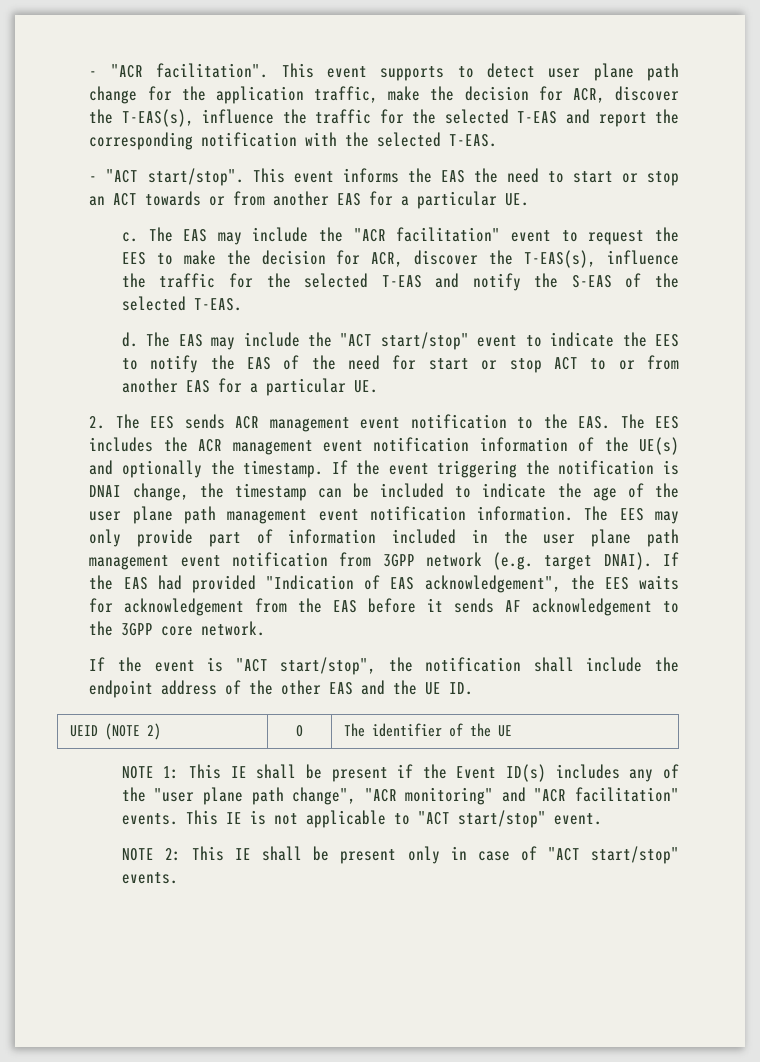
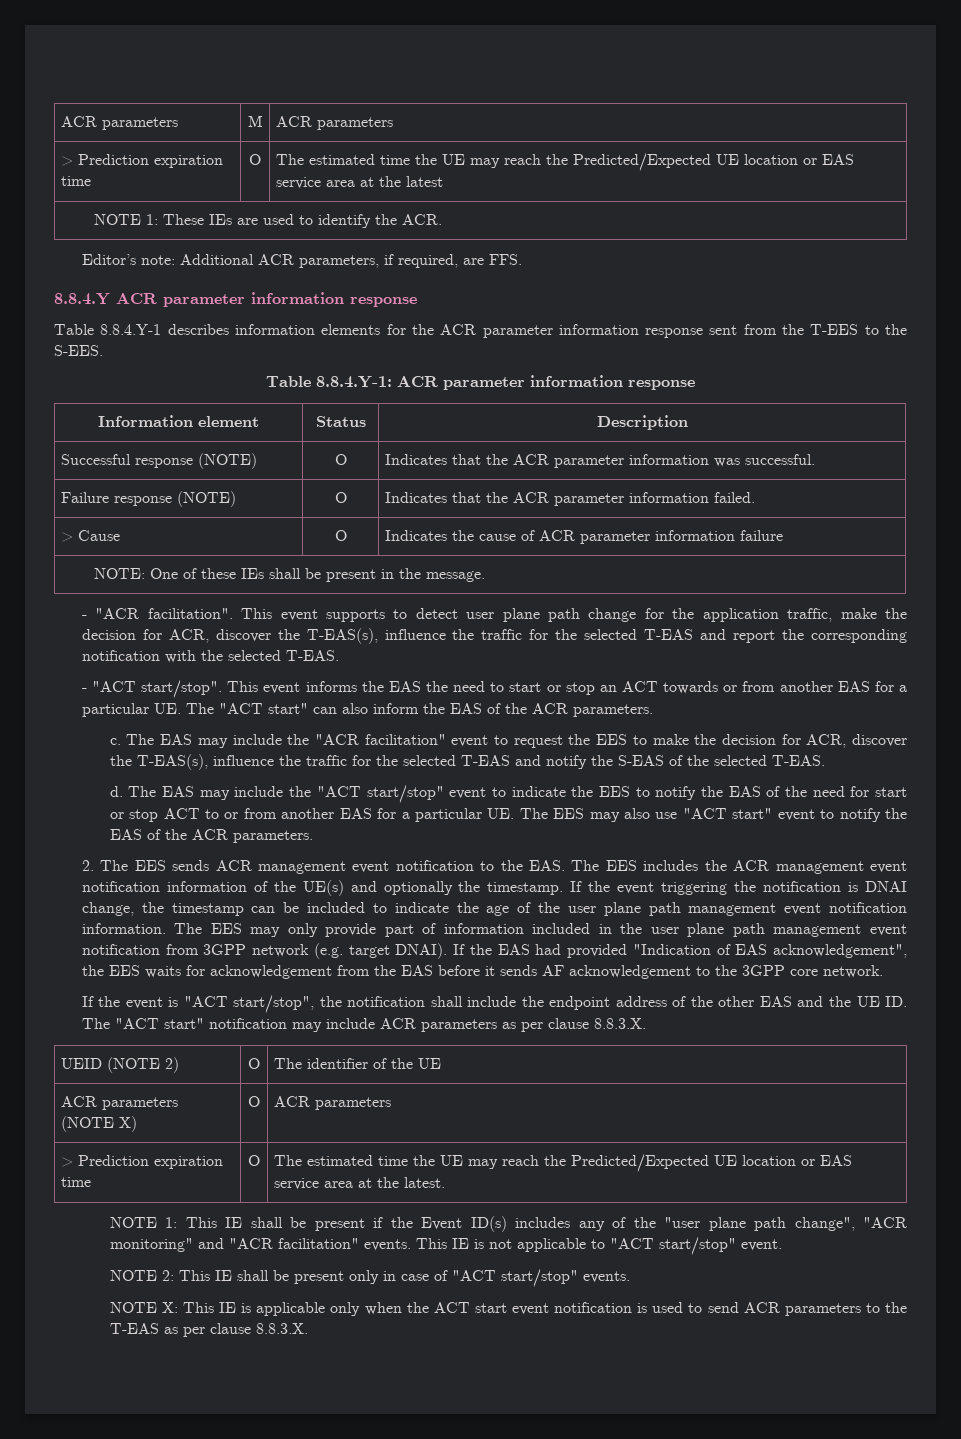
(89, 74) none -> [60,116,178,130] [247,115,263,127] [275,116,393,130] [60,154,223,168] [60,176,91,186] [249,154,261,165] [275,153,854,171] [275,176,443,189] [94,214,443,228] [81,254,522,268] [54,292,417,307] [54,324,907,338] [54,345,103,356] [266,375,695,390] [98,415,259,427] [315,416,366,427] [596,415,688,430] [60,453,257,469] [334,454,347,465] [384,454,815,468] [60,491,236,507] [334,492,347,503] [384,492,755,506] [60,530,120,542] [334,530,347,541] [384,530,783,544] [94,568,486,582] ACR parameters | M | ACR parameters // > Prediction expiration time | O | The estimated time the UE may reach the Predicted/Expected UE location or EAS service area at the latest // NOTE 1: These IEs are used to identify the ACR. // Editor’s note: Additional ACR parameters, if required, are FFS. // 8.8.4.Y ACR parameter information response // Table 8.8.4.Y-1 describes information elements for the ACR parameter information response sent from the T-EES to the S-EES. // Table 8.8.4.Y-1: ACR parameter information response // Information element | Status | Description // Successful response (NOTE) | O | Indicates that the ACR parameter information was successful. // Failure response (NOTE) | O | Indicates that the ACR parameter information failed. // > Cause | O | Indicates the cause of ACR parameter information failure // NOTE: One of these IEs shall be present in the message. //
(530, 199) none -> [185,703,653,717] The "ACT start" can also inform the EAS of the ACR parameters.
(378, 386) none -> [519,808,908,822] [109,829,313,843] The EES may also use "ACT start" event to notify the EAS of the ACR parameters.
(474, 688) none -> [81,1018,646,1032] The "ACT start" notification may include ACR parameters as per clause 8.8.3.X.
(512, 731) none -> [60,1096,178,1110] [60,1116,137,1132] [248,1096,260,1107] [273,1096,391,1110] [60,1155,223,1169] [60,1177,91,1187] [248,1155,260,1166] [273,1154,852,1172] [273,1177,445,1190] // ACR parameters (NOTE X) | O | ACR parameters // > Prediction expiration time | O | The estimated time the UE may reach the Predicted/Expected UE location or EAS service area at the latest.
(178, 878) none -> [109,1302,908,1316] [109,1323,308,1337] // NOTE X: This IE is applicable only when the ACT start event notification is used to send ACR parameters to the T-EAS as per clause 8.8.3.X.

